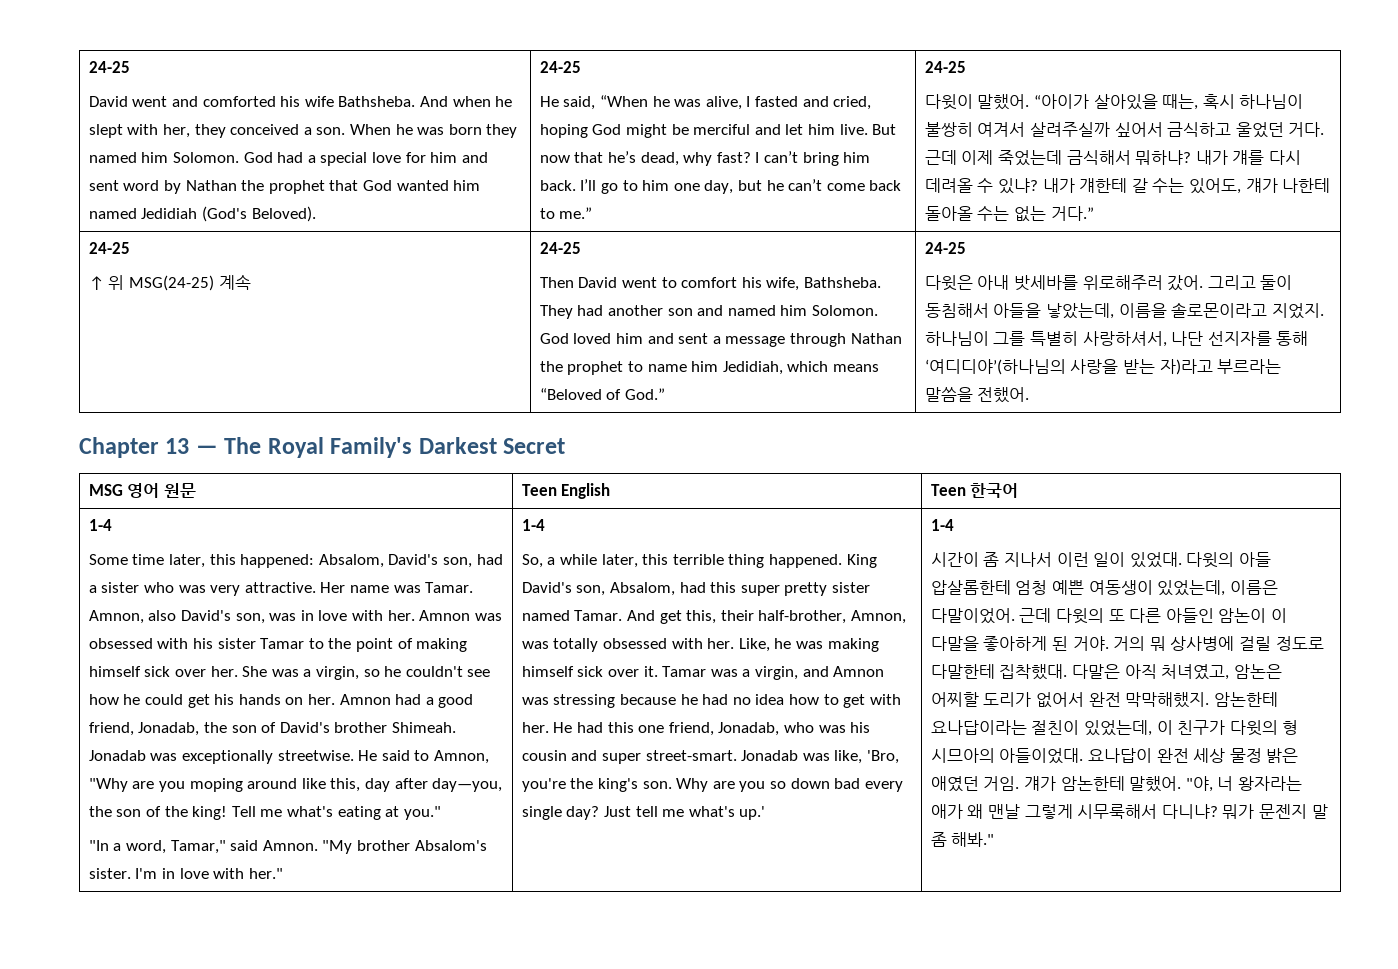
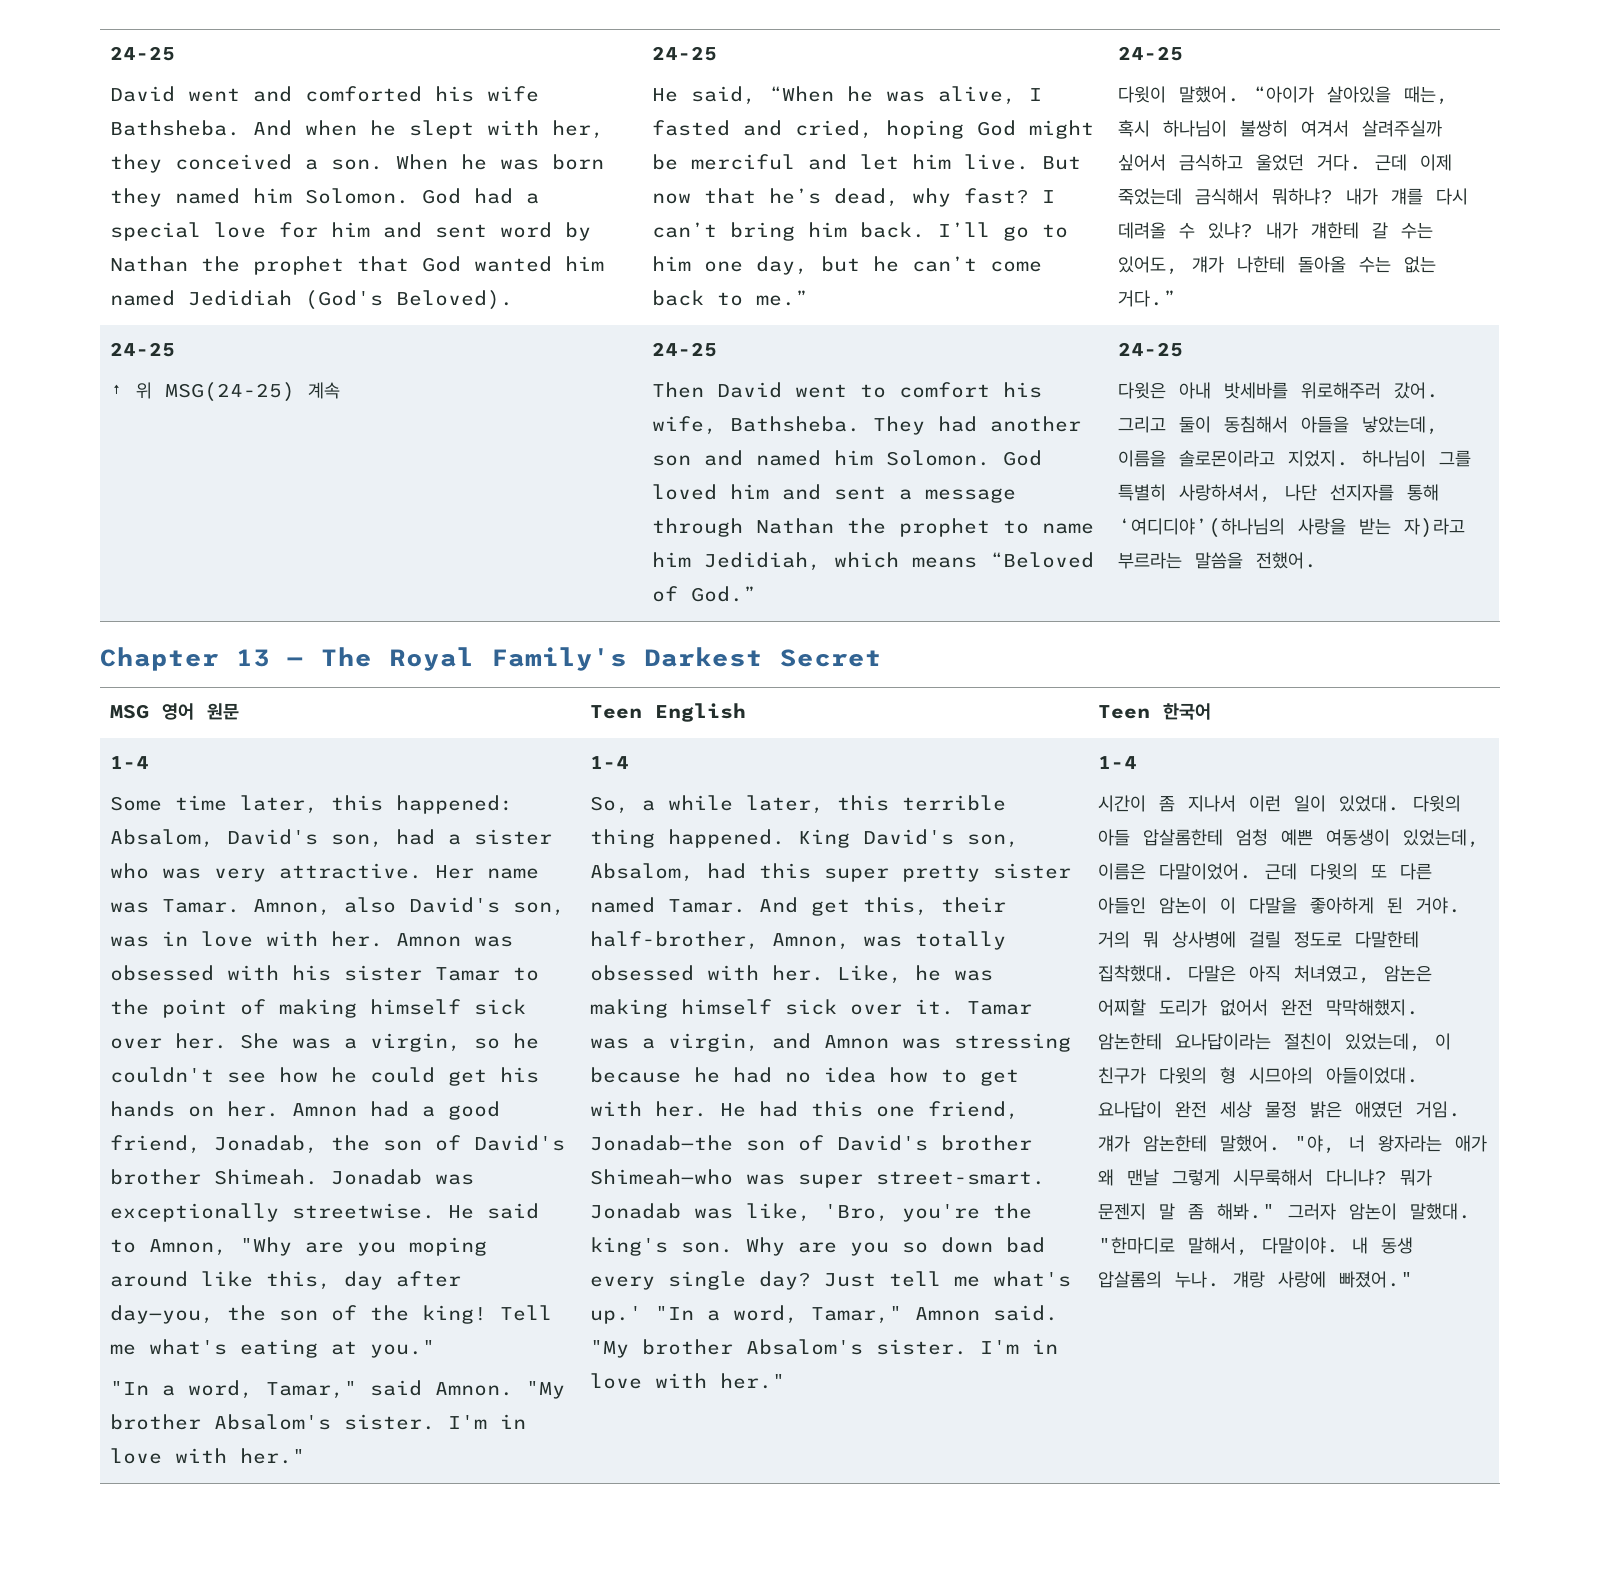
[718,722,871,736] [521,750,598,761] Jonadab, who was his cousin and -> [590,1135,1033,1151] [590,1169,786,1185] Jonadab—the son of David's brother Shimeah—who was
(766, 813) none -> [655,1305,1059,1324] [590,1339,1059,1358] [590,1373,786,1389] "In a word, Tamar," Amnon said. "My brother Absalom's sister. I'm in love with her."
(995, 839) none -> [1288,1203,1472,1220] [1098,1237,1414,1256] [1098,1271,1414,1288] 그러자 암논이 말했대. "한마디로 말해서, 다말이야. 내 동생 압살롬의 누나. 걔랑 사랑에 빠졌어."

